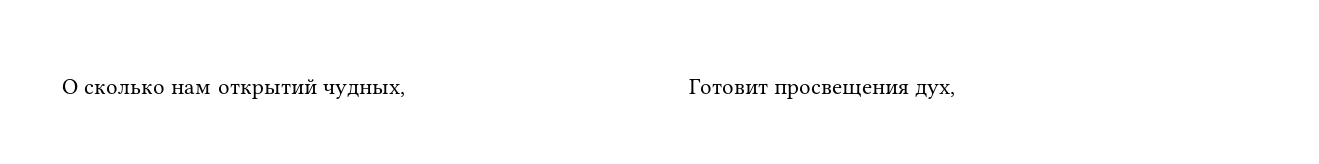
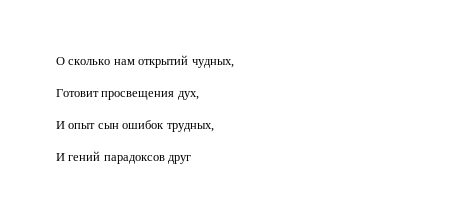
(956, 91) none -> [56,120,214,132] [56,151,192,164] // И опыт сын ошибок трудных, // И гений парадоксов друг

